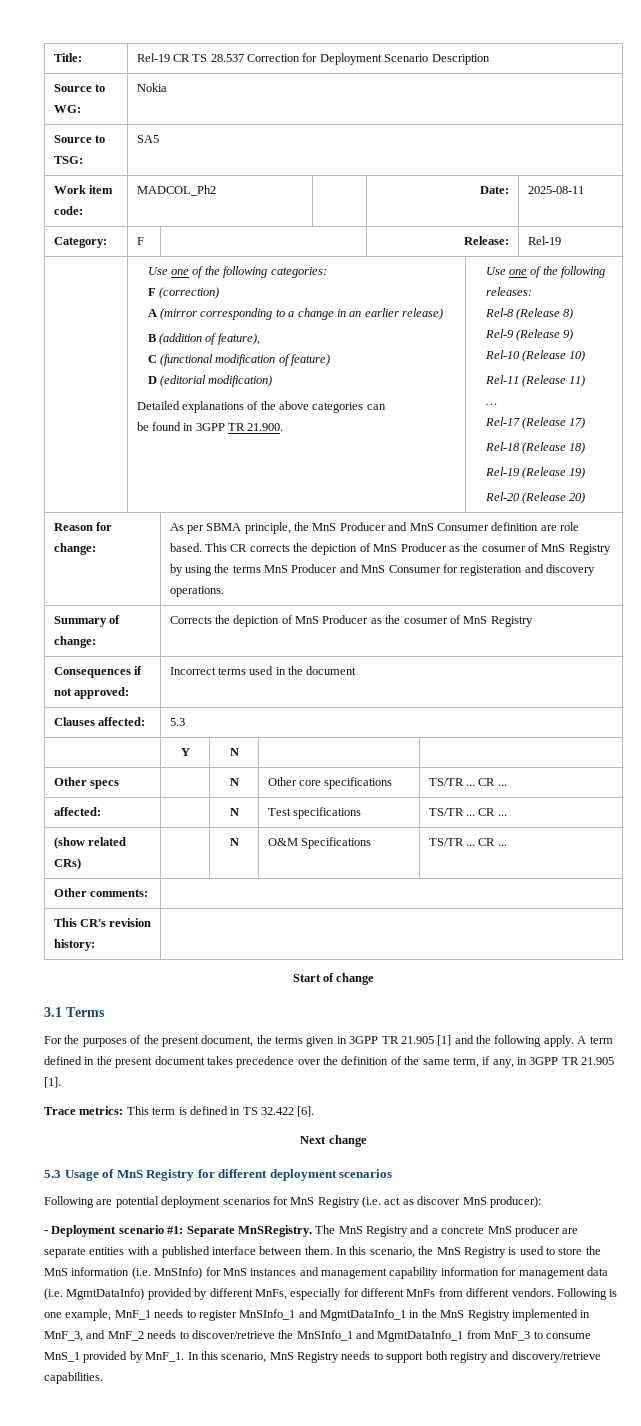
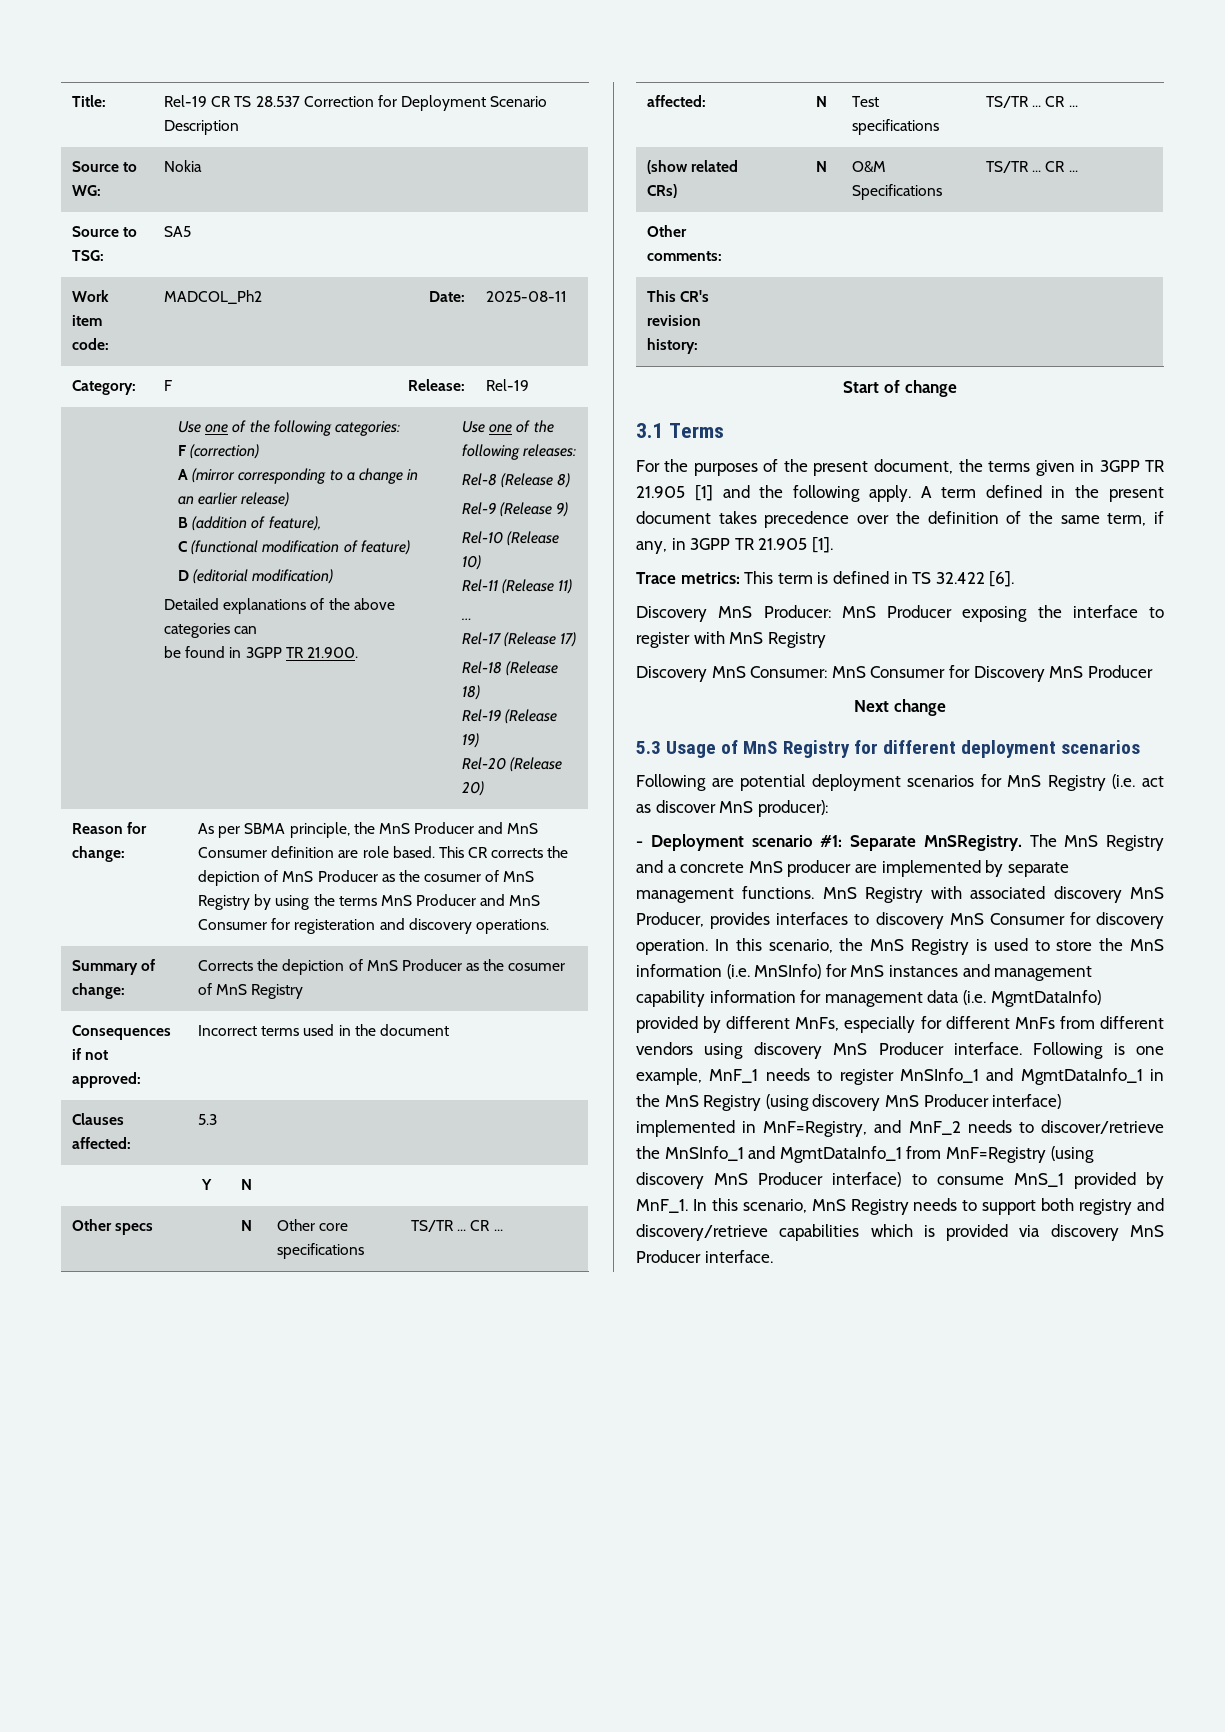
(315, 1111) none -> [636,605,1164,622] [636,631,826,648] [636,665,1153,682] // Discovery MnS Producer: MnS Producer exposing the interface to register with MnS Registry // Discovery MnS Consumer: MnS Consumer for Discovery MnS Producer
[44,1246,333,1258] separate entities with a published interface between them. -> [881,860,1069,877] [636,886,1164,903] [636,912,1164,929] [636,939,708,955] implemented by separate management functions. MnS Registry with associated discovery MnS Producer, provides interfaces to discovery MnS Consumer for discovery operation.
[511,1288,554,1297] vendors. -> [636,1042,1022,1059] vendors using discovery MnS Producer interface.
(510, 1315) none -> [765,1094,1062,1111] (using discovery MnS Producer interface)
[44,1331,83,1342] MnF_3, -> [763,1121,868,1137] MnF=Registry,
[494,1331,531,1341] MnF_3 -> [945,1146,1094,1163] [636,1172,902,1189] MnF=Registry (using discovery MnS Producer interface)
[44,1372,103,1384] capabilities. -> [779,1224,1164,1241] [636,1250,773,1263] capabilities which is provided via discovery MnS Producer interface.

